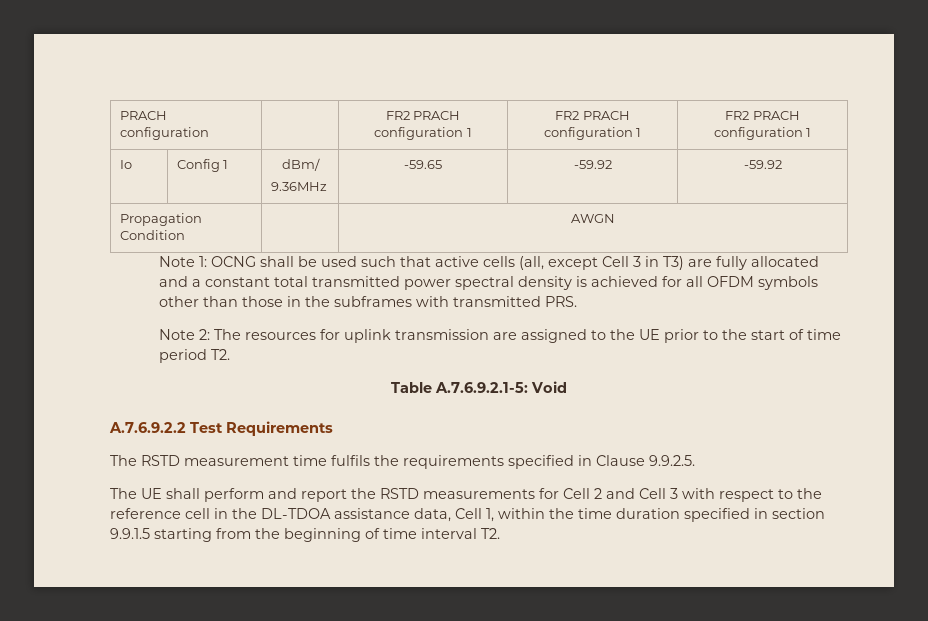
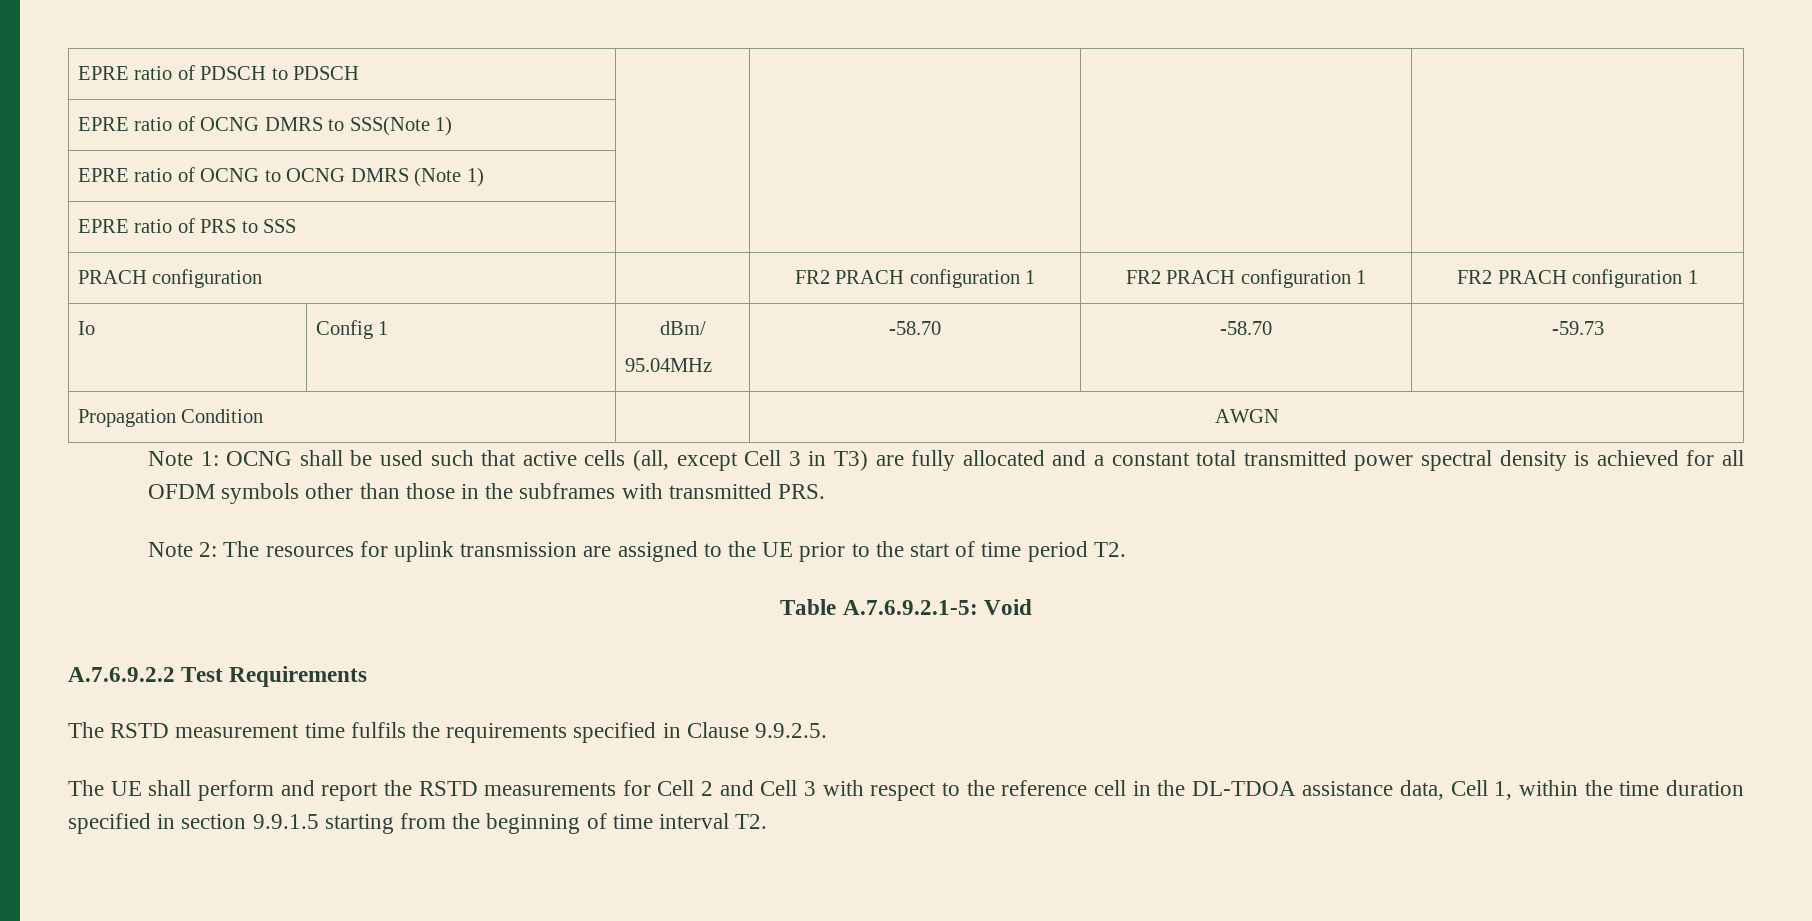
(119, 115) none -> [77,65,360,80] [77,116,453,136] [77,167,484,187] [77,218,297,233] EPRE ratio of PDSCH to PDSCH | | | | // EPRE ratio of OCNG DMRS to SSS(Note 1) | | | | // EPRE ratio of OCNG to OCNG DMRS (Note 1) | | | | // EPRE ratio of PRS to SSS | | | | //
[270,182,327,191] [404,160,442,169] [573,160,612,169] [743,160,782,169] 9.36MHz | -59.65 | -59.92 | -59.92 -> [624,358,712,372] [889,321,941,335] [1220,321,1272,335] [1551,321,1604,335] 95.04MHz | -58.70 | -58.70 | -59.73

